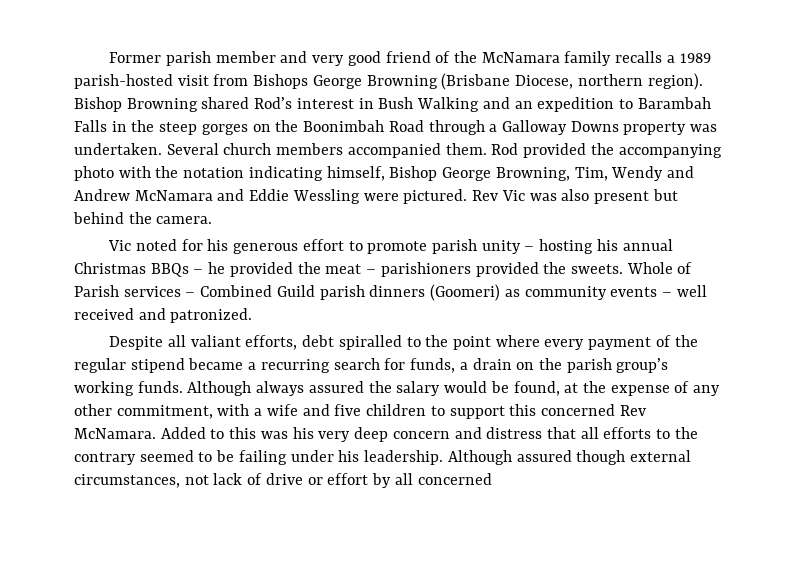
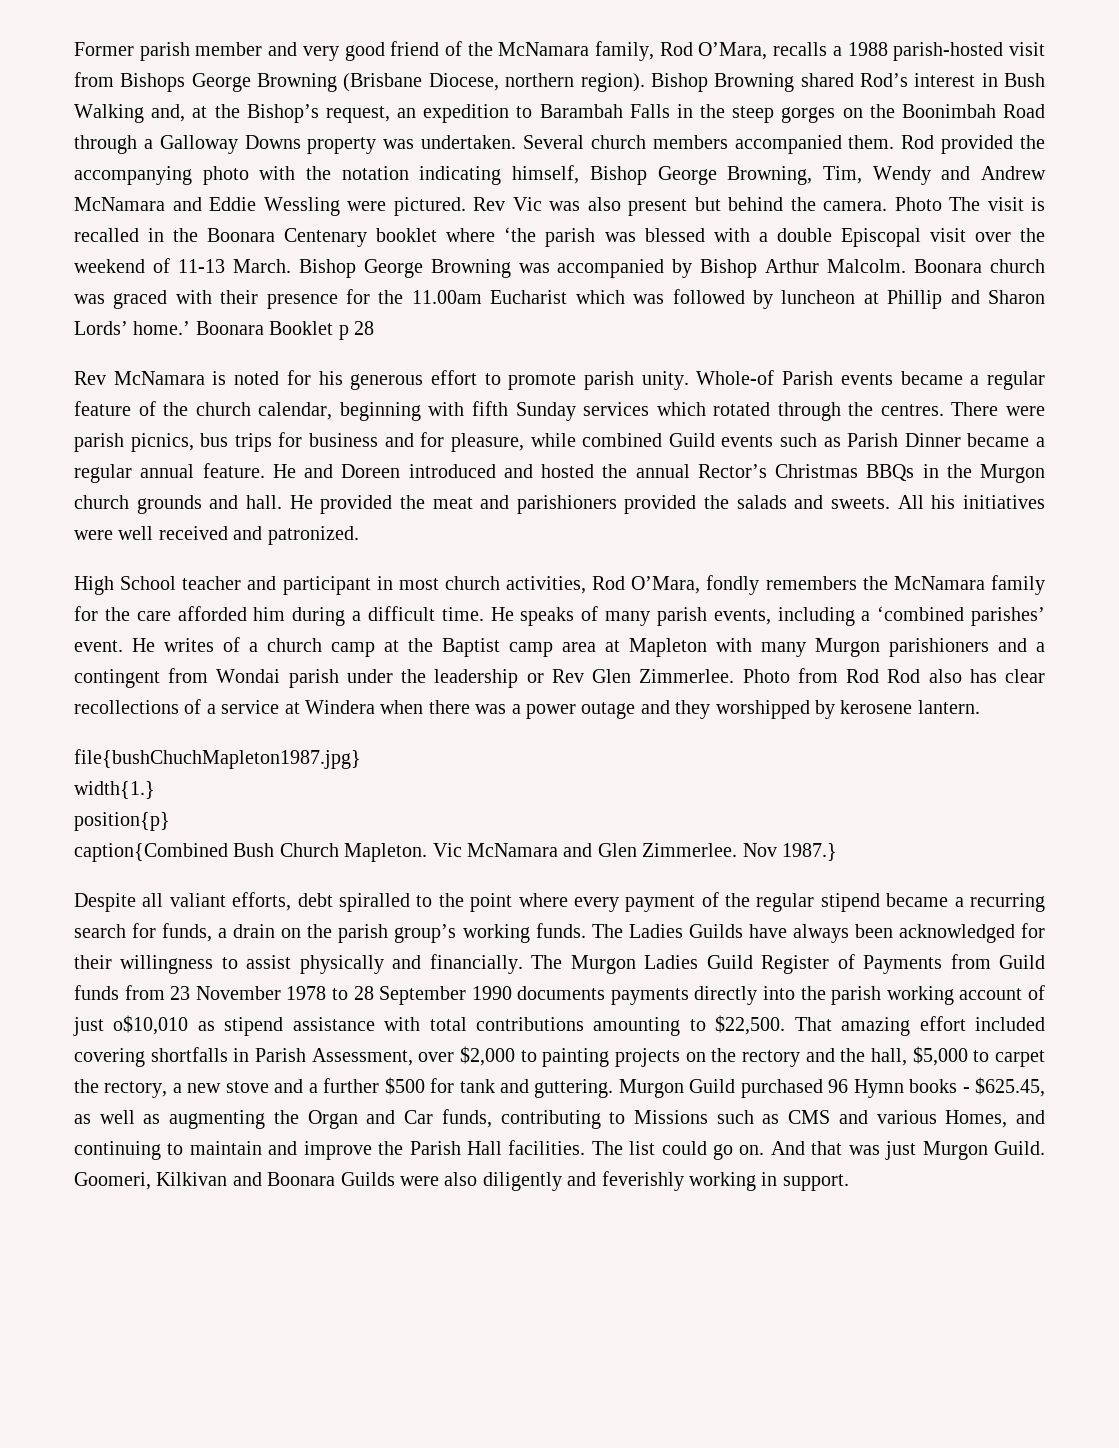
[564,51,612,66] family -> [595,41,768,61] family, Rod O’Mara,
[679,53,711,63] 1989 -> [847,42,888,56] 1988
[482,97,510,109] and -> [151,104,390,123] and, at the Bishop’s request,
[108,240,132,251] // Vic -> [894,197,1045,211] [74,227,1045,247] [74,258,1045,278] [74,289,1045,309] [74,321,374,340] [74,371,227,385] Photo The visit is recalled in the Boonara Centenary booklet where ‘the parish was blessed with a double Episcopal visit over the weekend of 11-13 March. Bishop George Browning was accompanied by Bishop Arthur Malcolm. Boonara church was graced with their presence for the 11.00am Eucharist which was followed by luncheon at Phillip and Sharon Lords’ home.’ Boonara Booklet p 28 // Rev McNamara is
[481,239,673,254] [74,262,226,277] unity – hosting his annual Christmas BBQs – he -> [641,370,1045,390] [74,401,1045,421] [74,432,1045,452] [74,463,1045,483] [74,495,313,514] unity. Whole-of Parish events became a regular feature of the church calendar, beginning with fifth Sunday services which rotated through the centres. There were parish picnics, bus trips for business and for pleasure, while combined Guild events such as Parish Dinner became a regular annual feature. He and Doreen introduced and hosted the annual Rector’s Christmas BBQs in the Murgon church grounds and hall. He
[366,269,377,274] – -> [480,495,510,509] and
[570,262,693,274] [74,284,707,301] [74,308,253,323] sweets. Whole of Parish services – Combined Guild parish dinners (Goomeri) as community events – well received and patronized. -> [736,495,1045,509] [74,526,359,545] [74,575,1045,595] [74,606,1045,626] [74,637,1045,657] [74,668,1046,688] [74,699,980,719] [74,749,361,769] [74,781,155,799] [74,812,170,831] [74,843,837,862] salads and sweets. All his initiatives were well received and patronized. // High School teacher and participant in most church activities, Rod O’Mara, fondly remembers the McNamara family for the care afforded him during a difficult time. He speaks of many parish events, including a ‘combined parishes’ event. He writes of a church camp at the Baptist camp area at Mapleton with many Murgon parishioners and a contingent from Wondai parish under the leadership or Rev Glen Zimmerlee. Photo from Rod Rod also has clear recollections of a service at Windera when there was a power outage and they worshipped by kerosene lantern. // file{bushChuchMapleton1987.jpg} // width{1.} // position{p} // caption{Combined Bush Church Mapleton. Vic McNamara and Glen Zimmerlee. Nov 1987.}
[187,381,721,396] [74,404,646,419] [74,427,698,442] [74,450,691,465] [74,473,492,488] Although always assured the salary would be found, at the expense of any other commitment, with a wife and five children to support this concerned Rev McNamara. Added to this was his very deep concern and distress that all efforts to the contrary seemed to be failing under his leadership. Although assured though external circumstances, not lack of drive or effort by all concerned -> [591,923,1045,943] [74,954,1045,974] [74,985,1046,1005] [73,1015,1045,1036] [74,1046,1045,1067] [74,1077,1046,1098] [74,1109,1045,1129] [74,1140,1046,1160] [74,1171,849,1191] The Ladies Guilds have always been acknowledged for their willingness to assist physically and financially. The Murgon Ladies Guild Register of Payments from Guild funds from 23 November 1978 to 28 September 1990 documents payments directly into the parish working account of just o$10,010 as stipend assistance with total contributions amounting to $22,500. That amazing effort included covering shortfalls in Parish Assessment, over $2,000 to painting projects on the rectory and the hall, $5,000 to carpet the rectory, a new stove and a further $500 for tank and guttering. Murgon Guild purchased 96 Hymn books - $625.45, as well as augmenting the Organ and Car funds, contributing to Missions such as CMS and various Homes, and continuing to maintain and improve the Parish Hall facilities. The list could go on. And that was just Murgon Guild. Goomeri, Kilkivan and Boonara Guilds were also diligently and feverishly working in support.

